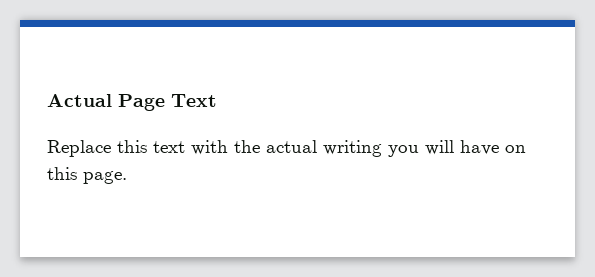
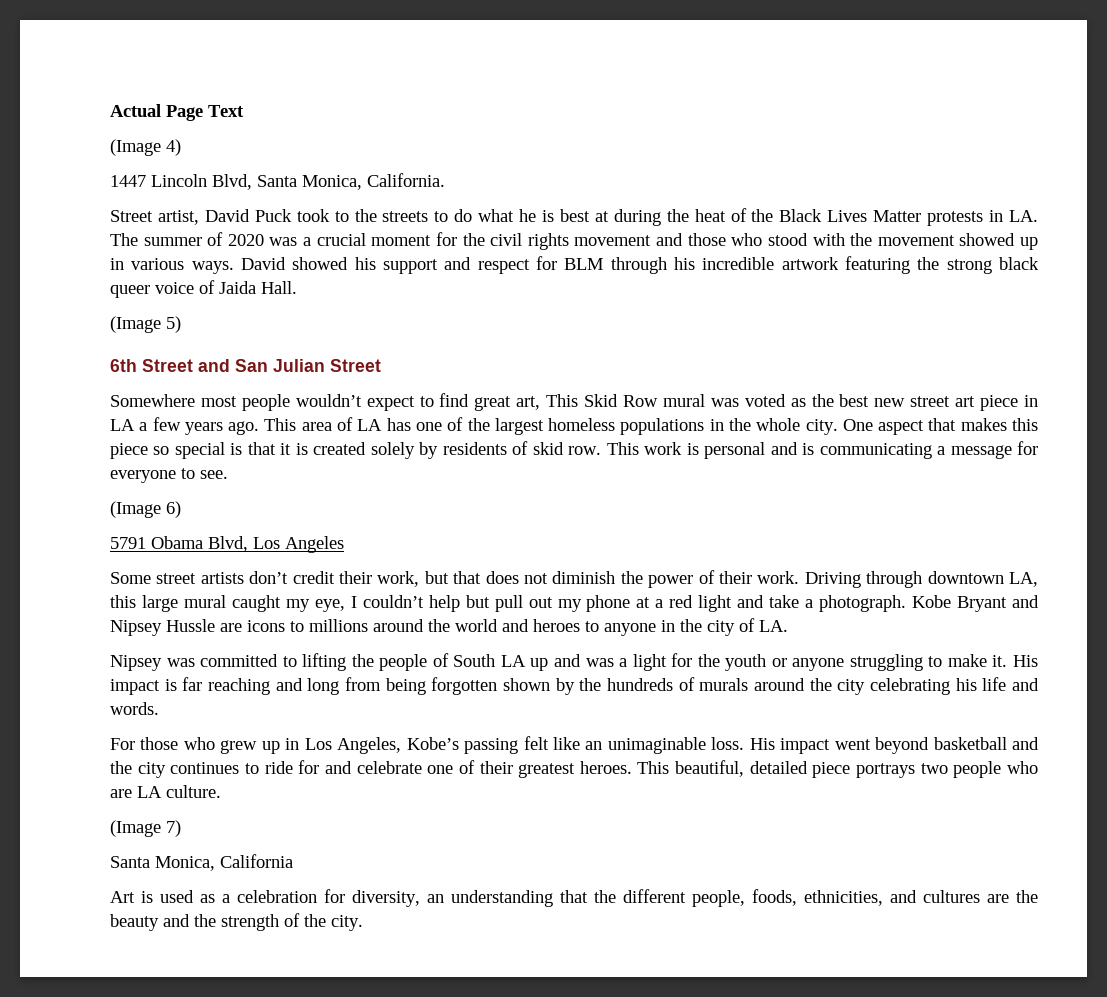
[47,140,526,157] [47,167,127,184] Replace this text with the actual writing you will have on this page. -> [110,139,181,156] [110,173,445,190] [110,208,1038,226] [110,232,1038,250] [110,256,1039,274] [110,280,297,298] [110,316,181,333] [110,359,381,372] [110,393,1038,411] [110,417,1038,435] [110,441,1038,459] [110,468,228,483] [110,501,181,518] [110,536,344,553] [110,570,1038,588] [110,595,1040,612] [110,618,788,636] [110,653,1038,671] [110,677,1039,695] [110,702,159,715] [110,736,1040,754] [110,760,1038,778] [110,785,221,798] [110,820,181,837] [110,854,293,871] [110,889,1038,907] [110,913,363,931] (Image 4) // 1447 Lincoln Blvd, Santa Monica, California. // Street artist, David Puck took to the streets to do what he is best at during the heat of the Black Lives Matter protests in LA. The summer of 2020 was a crucial moment for the civil rights movement and those who stood with the movement showed up in various ways. David showed his support and respect for BLM through his incredible artwork featuring the strong black queer voice of Jaida Hall. // (Image 5) // 6th Street and San Julian Street // Somewhere most people wouldn’t expect to find great art, This Skid Row mural was voted as the best new street art piece in LA a few years ago. This area of LA has one of the largest homeless populations in the whole city. One aspect that makes this piece so special is that it is created solely by residents of skid row. This work is personal and is communicating a message for everyone to see. // (Image 6) // 5791 Obama Blvd, Los Angeles // Some street artists don’t credit their work, but that does not diminish the power of their work. Driving through downtown LA, this large mural caught my eye, I couldn’t help but pull out my phone at a red light and take a photograph. Kobe Bryant and Nipsey Hussle are icons to millions around the world and heroes to anyone in the city of LA. // Nipsey was committed to lifting the people of South LA up and was a light for the youth or anyone struggling to make it. His impact is far reaching and long from being forgotten shown by the hundreds of murals around the city celebrating his life and words. // For those who grew up in Los Angeles, Kobe’s passing felt like an unimaginable loss. His impact went beyond basketball and the city continues to ride for and celebrate one of their greatest heroes. This beautiful, detailed piece portrays two people who are LA culture. // (Image 7) // Santa Monica, California // Art is used as a celebration for diversity, an understanding that the different people, foods, ethnicities, and cultures are the beauty and the strength of the city.

